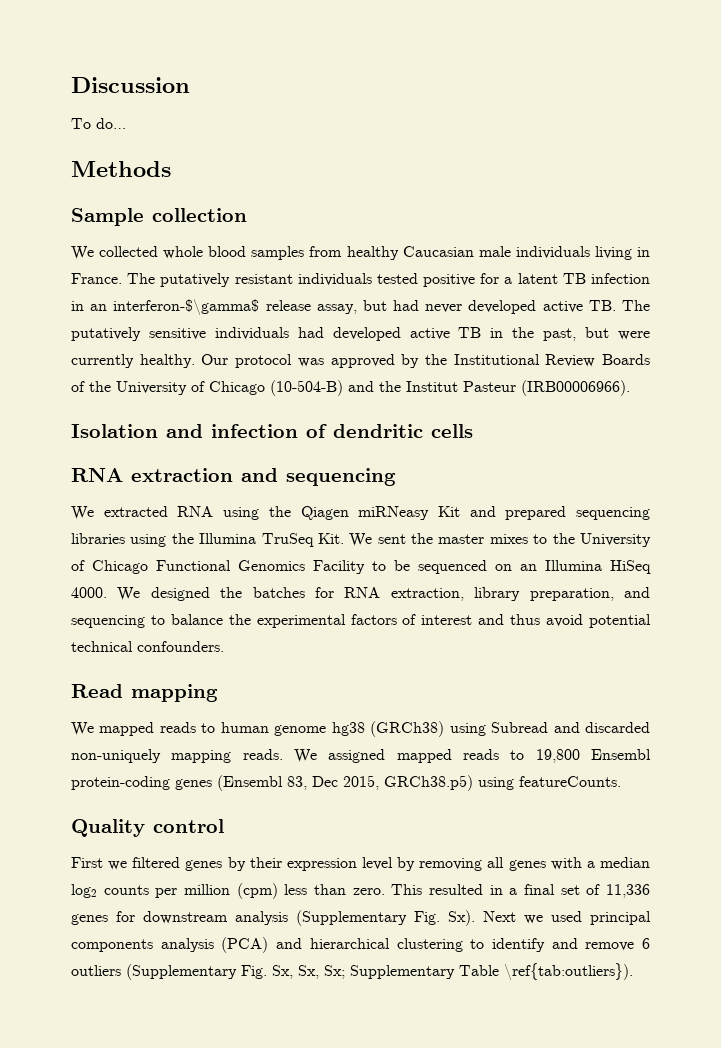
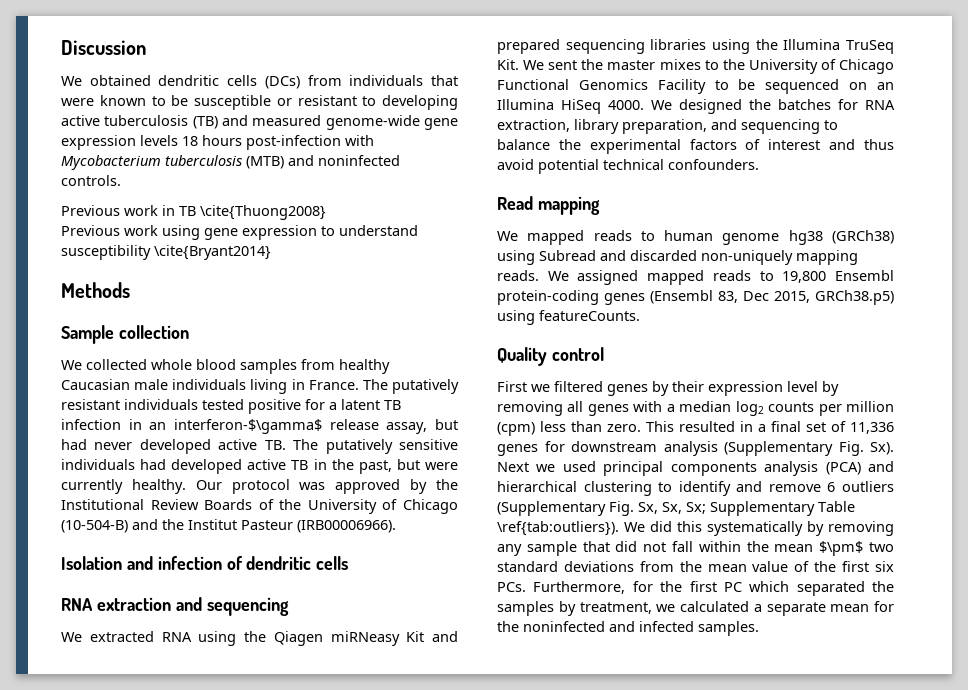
[71,118,126,129] To do… -> [61,75,459,89] [61,95,458,110] [61,115,458,130] [61,135,374,150] [61,155,400,170] [61,175,121,186] [61,205,326,220] [61,225,418,240] [61,245,271,260] We obtained dendritic cells (DCs) from individuals that were known to be susceptible or resistant to developing active tuberculosis (TB) and measured genome-wide gene expression levels 18 hours post-infection with Mycobacterium tuberculosis (MTB) and noninfected controls. // Previous work in TB \cite{Thuong2008} // Previous work using gene expression to understand susceptibility \cite{Bryant2014}
(633, 971) none -> [624,521,894,536] [497,541,894,556] [497,561,895,572] [497,581,894,596] [497,601,894,616] [497,621,759,636] We did this systematically by removing any sample that did not fall within the mean $\pm$ two standard deviations from the mean value of the first six PCs. Furthermore, for the first PC which separated the samples by treatment, we calculated a separate mean for the noninfected and infected samples.

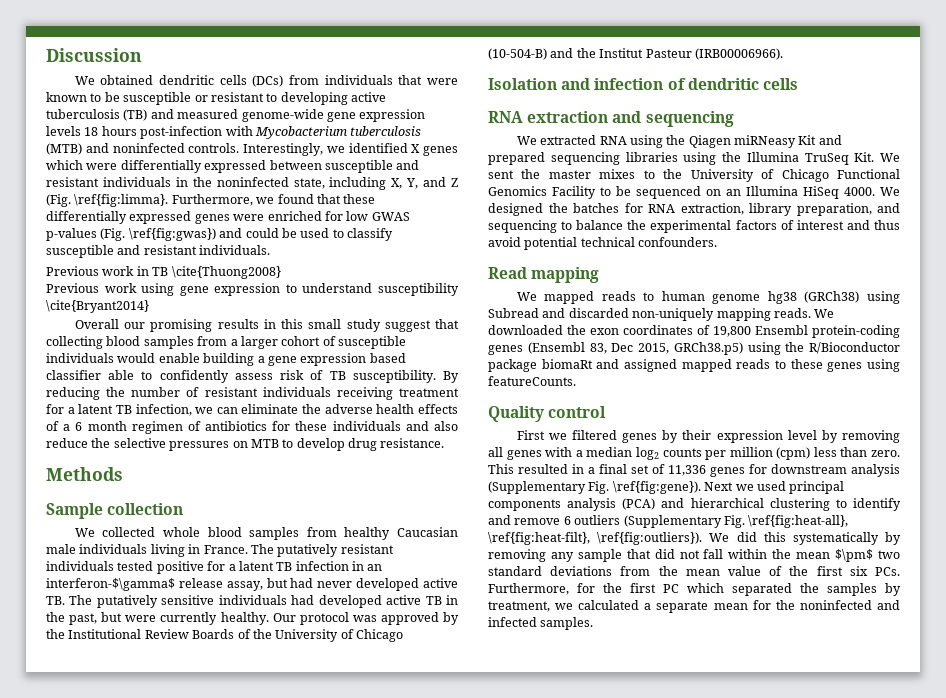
(121, 180) none -> [243,143,458,156] [46,160,420,173] [46,177,458,190] [46,194,376,207] [46,211,410,224] [46,228,393,241] [46,245,271,258] Interestingly, we identified X genes which were differentially expressed between susceptible and resistant individuals in the noninfected state, including X, Y, and Z (Fig. \ref{fig:limma}. Furthermore, we found that these differentially expressed genes were enriched for low GWAS p-values (Fig. \ref{fig:gwas}) and could be used to classify susceptible and resistant individuals.
(271, 252) none -> [74,319,460,332] [46,336,406,349] [46,353,406,366] [46,370,460,383] [46,387,459,400] [46,404,458,416] [46,421,459,434] [46,438,445,451] // Overall our promising results in this small study suggest that collecting blood samples from a larger cohort of susceptible individuals would enable building a gene expression based classifier able to confidently assess risk of TB susceptibility. By reducing the number of resistant individuals receiving treatment for a latent TB infection, we can eliminate the adverse health effects of a 6 month regimen of antibiotics for these individuals and also reduce the selective pressures on MTB to develop drug resistance.
[577,270,774,285] assigned mapped reads to -> [488,325,710,335] downloaded the exon coordinates of
(535, 317) none -> [785,342,900,354] [488,359,900,372] the R/Bioconductor package biomaRt and assigned mapped reads to these genes using
[870,442,894,455] Sx). -> [612,481,701,494] \ref{fig:gene}).
[638,501,855,516] [497,521,619,536] Sx, Sx, Sx; Supplementary Table \ref{tab:outliers}). -> [748,515,849,528] [488,532,703,545] \ref{fig:heat-all}, \ref{fig:heat-filt}, \ref{fig:outliers}).

